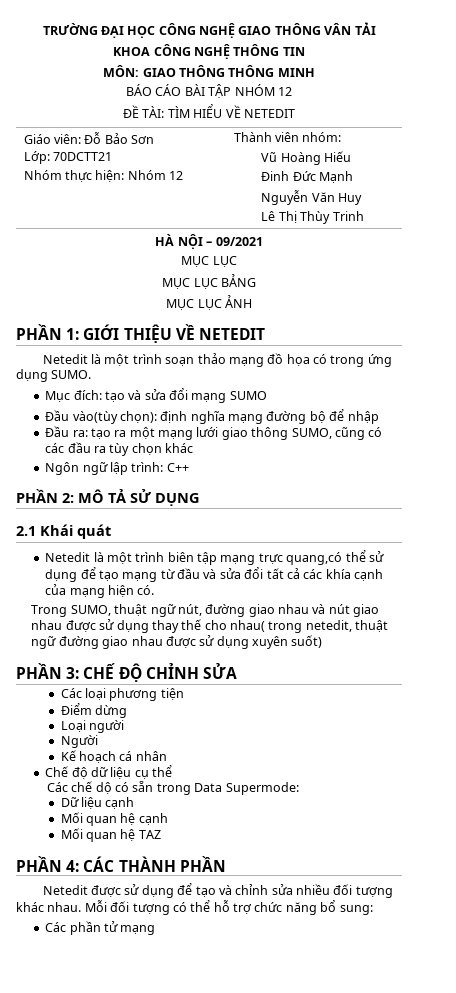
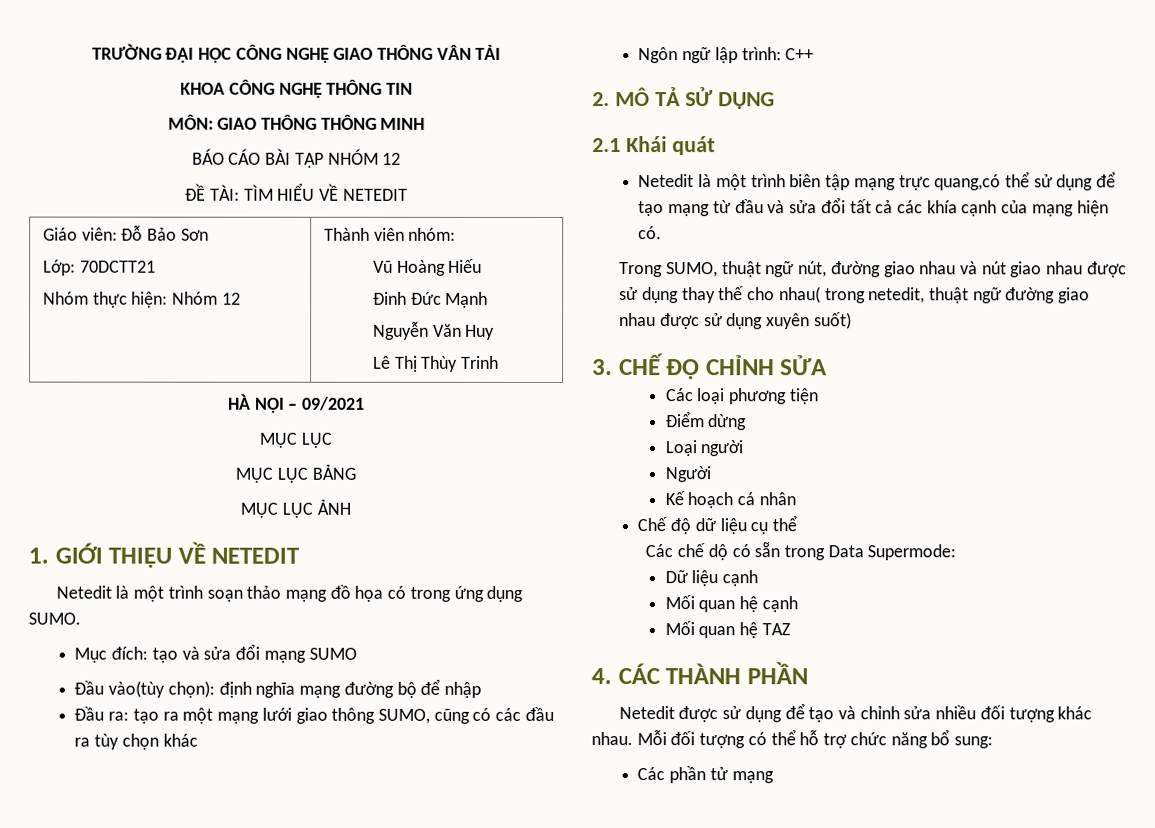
[16,324,80,340] PHẦN 1: -> [28,547,49,564] 1.
[16,489,74,503] PHẦN 2: -> [592,92,610,107] 2.
[16,663,80,679] PHẦN 3: -> [592,359,613,376] 3.
[16,856,80,872] PHẦN 4: -> [591,668,612,685] 4.

